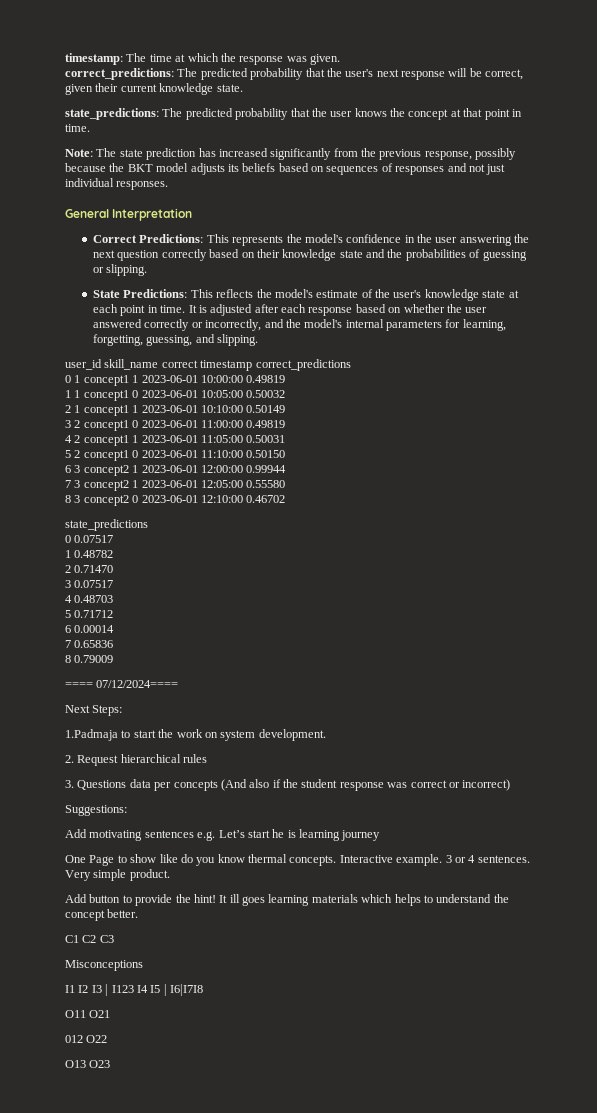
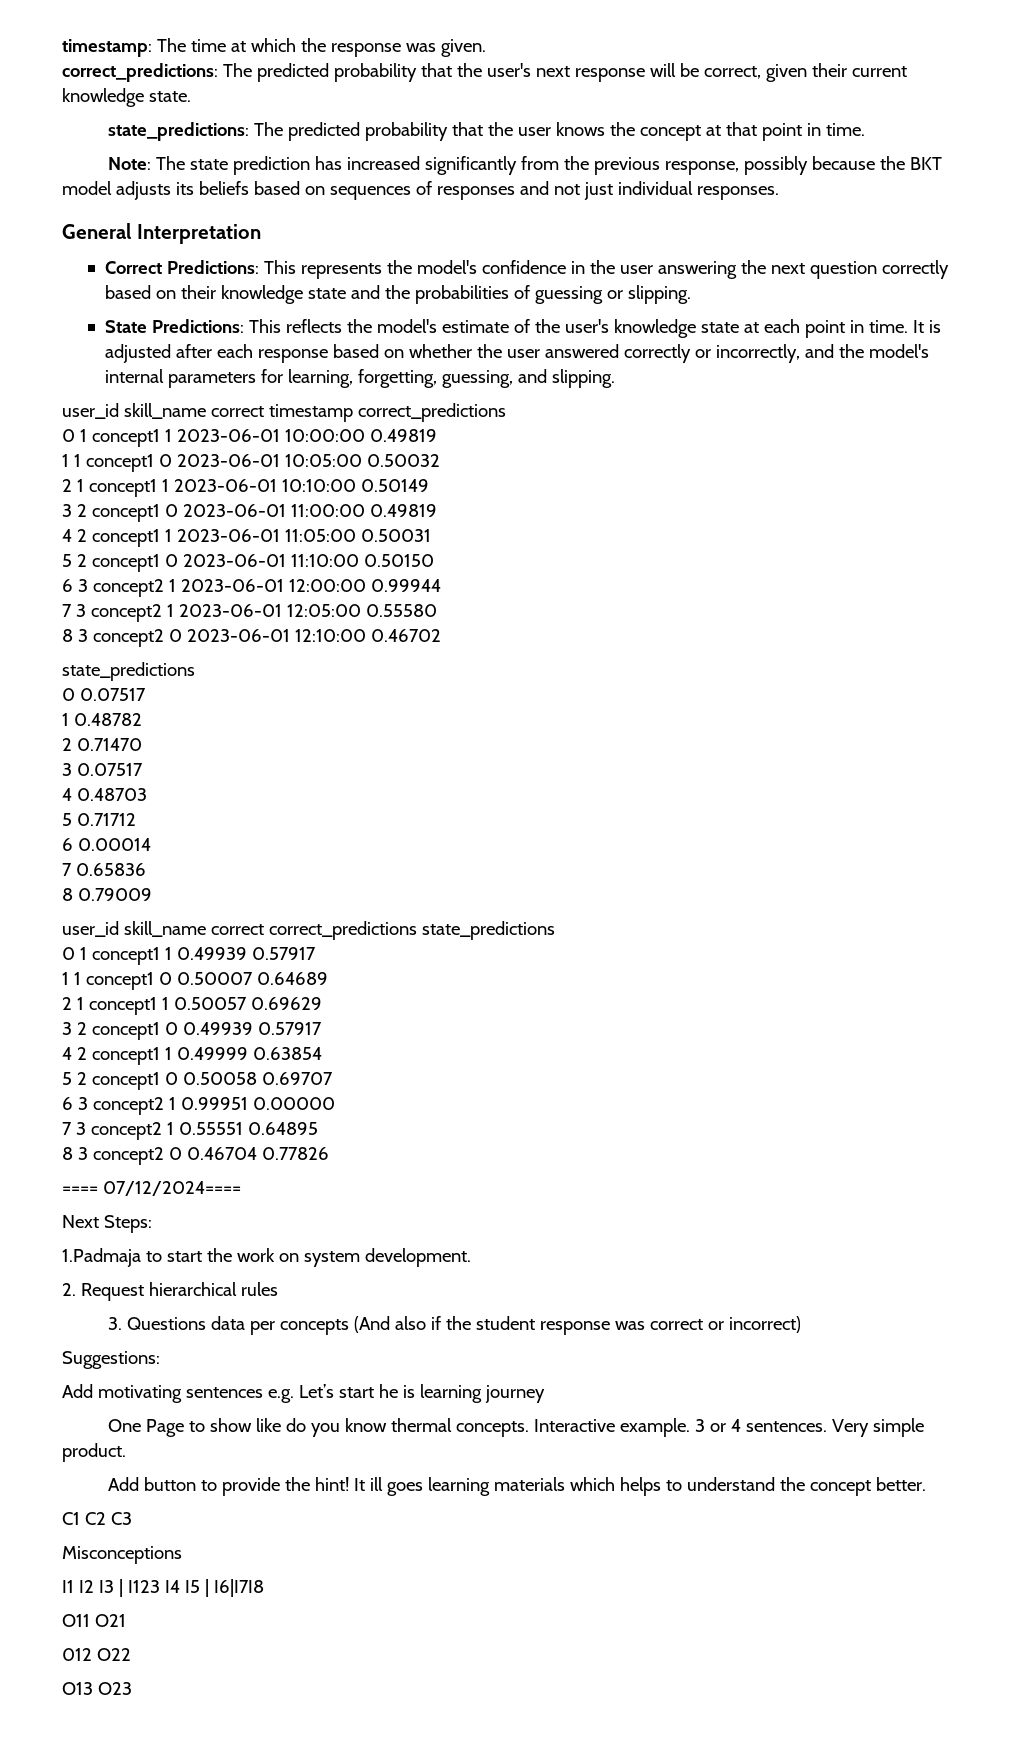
(114, 659) none -> [62,921,555,940] [62,947,316,965] [62,972,328,990] [62,997,322,1015] [62,1022,322,1040] [62,1047,322,1065] [62,1072,333,1090] [62,1097,335,1115] [62,1122,318,1140] [62,1147,329,1165] // user_id skill_name correct correct_predictions state_predictions // 0 1 concept1 1 0.49939 0.57917 // 1 1 concept1 0 0.50007 0.64689 // 2 1 concept1 1 0.50057 0.69629 // 3 2 concept1 0 0.49939 0.57917 // 4 2 concept1 1 0.49999 0.63854 // 5 2 concept1 0 0.50058 0.69707 // 6 3 concept2 1 0.99951 0.00000 // 7 3 concept2 1 0.55551 0.64895 // 8 3 concept2 0 0.46704 0.77826

